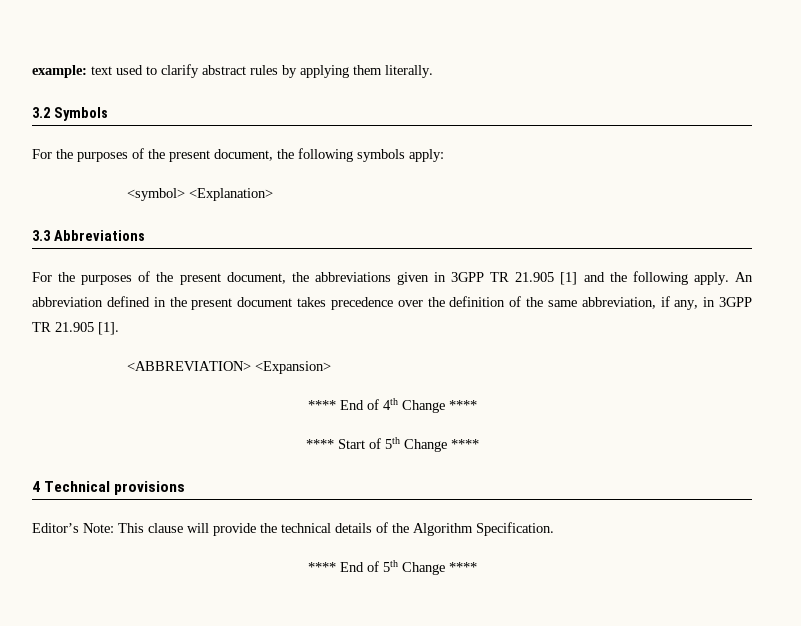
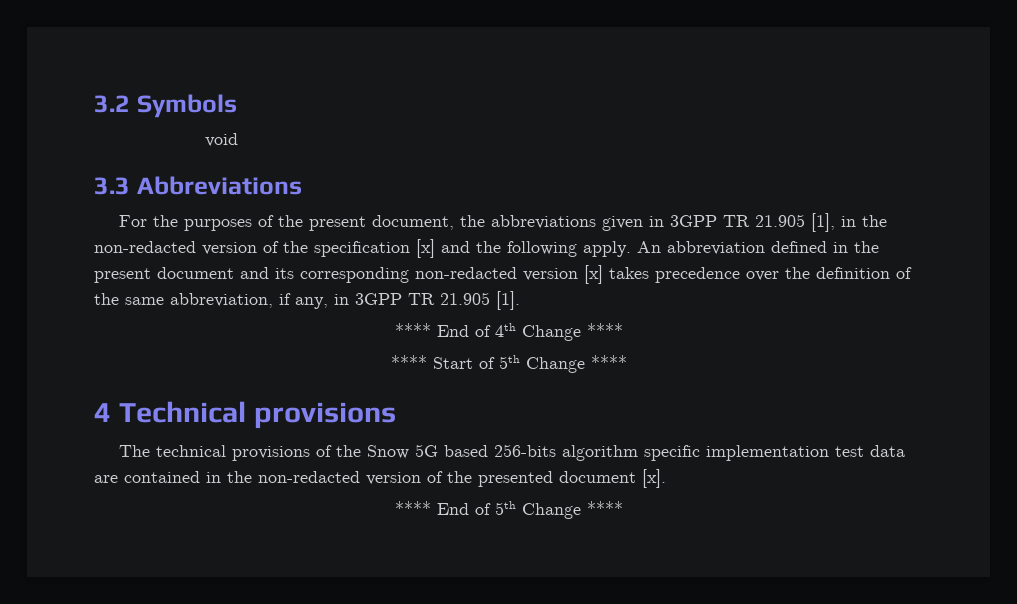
[32,64,433,78] [32,107,108,121] [32,148,444,162] [127,188,274,201] example: text used to clarify abstract rules by applying them literally. // 3.2 Symbols // For the purposes of the present document, the following symbols apply: // <symbol> <Explanation> -> [94,94,237,118] [205,133,239,147] 3.2 Symbols // void
[560,272,578,285] [1] -> [810,213,887,232] [94,239,435,258] [1], in the non-redacted version of the specification [x]
(293, 302) none -> [240,265,603,284] and its corresponding non-redacted version [x]
[127,361,332,374] // <ABBREVIATION> <Expansion> -> (520, 300) none
[32,522,554,536] Editor’s Note: This clause will provide the technical details of the Algorithm Specification. -> [118,444,905,461] [94,469,666,488] The technical provisions of the Snow 5G based 256-bits algorithm specific implementation test data are contained in the non-redacted version of the presented document [x].

